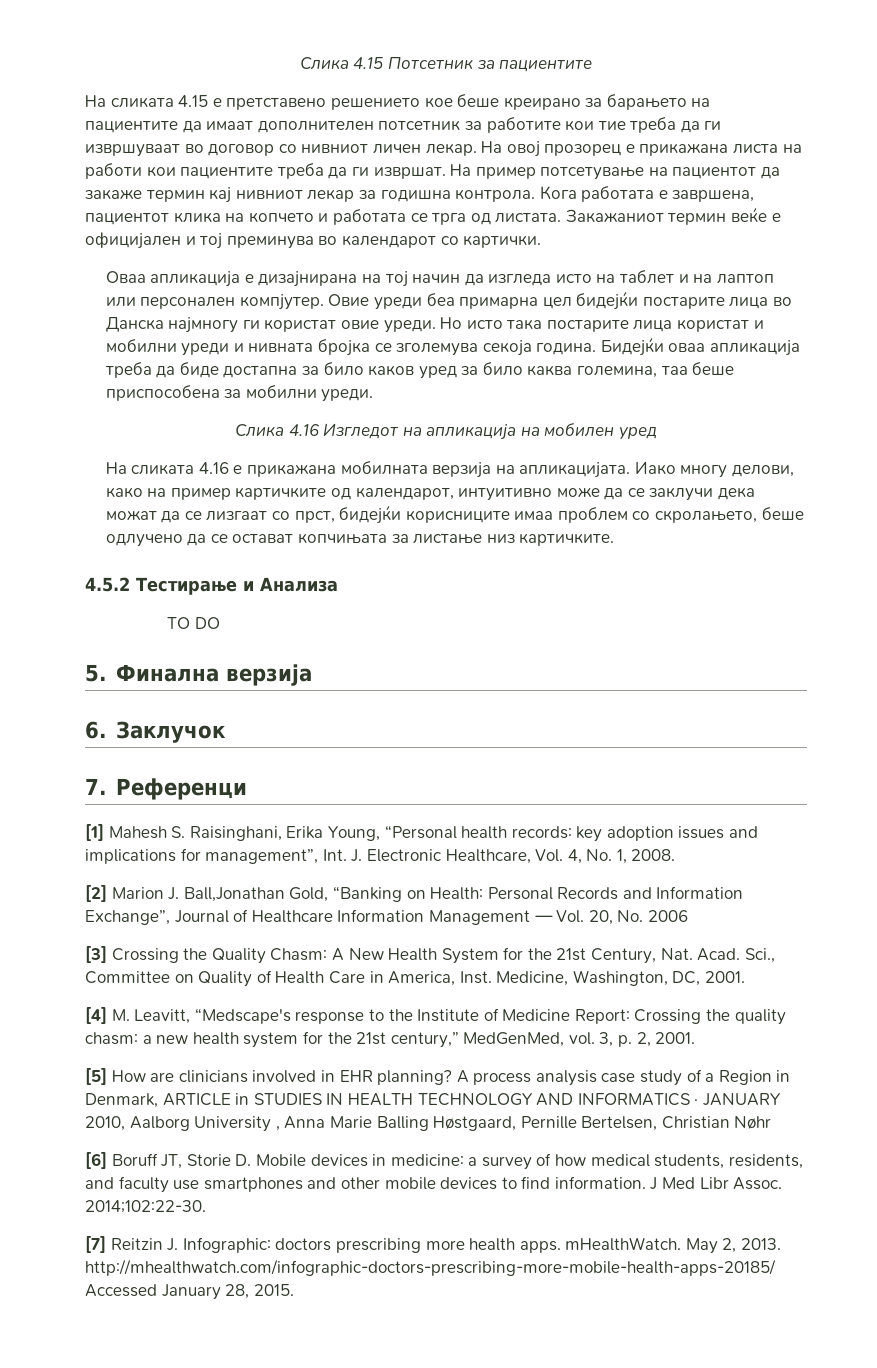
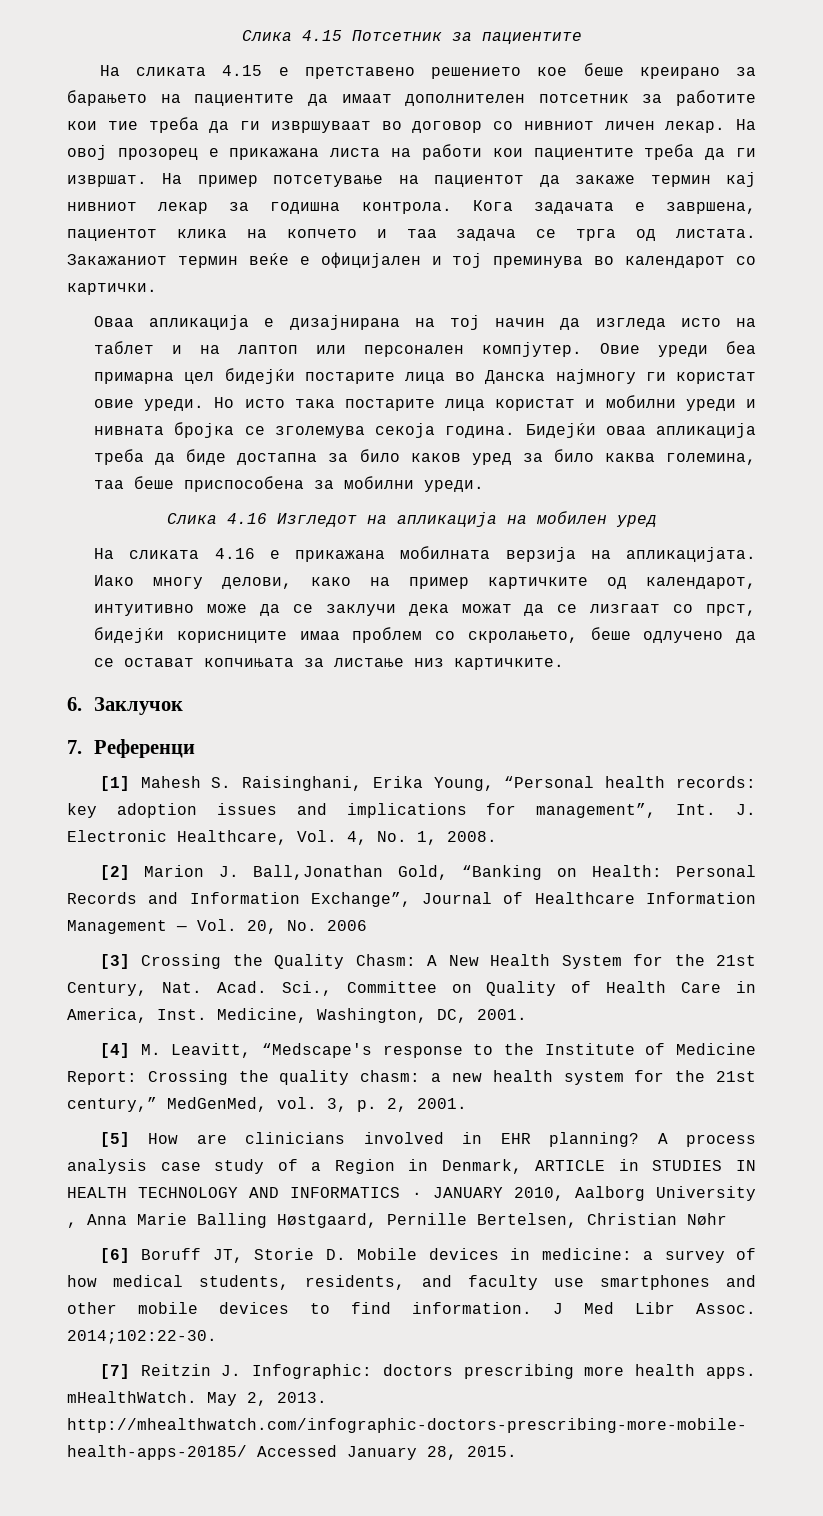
[581,186,655,202] работата -> [533,202,614,214] задачата
[332,209,406,225] работата -> [406,229,517,241] таа задача
[85,577,338,595] [167,617,220,629] [85,664,312,686] // 4.5.2 Тестирање и Анализа // TO DO // 5. Финална верзија -> (565, 664) none

